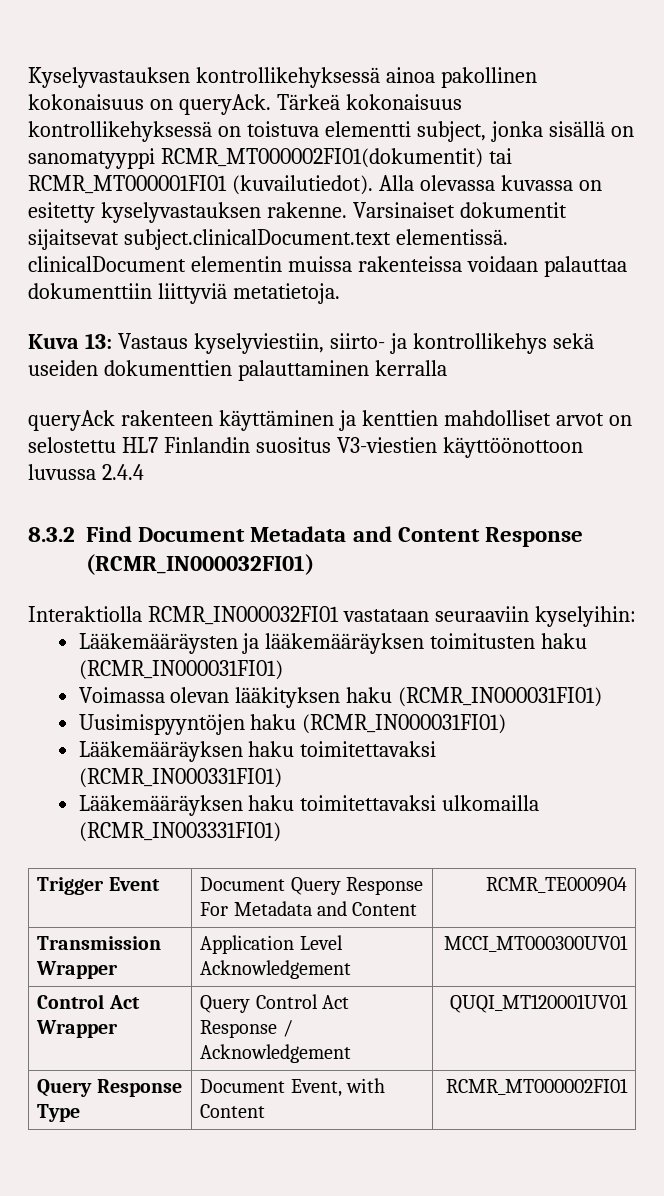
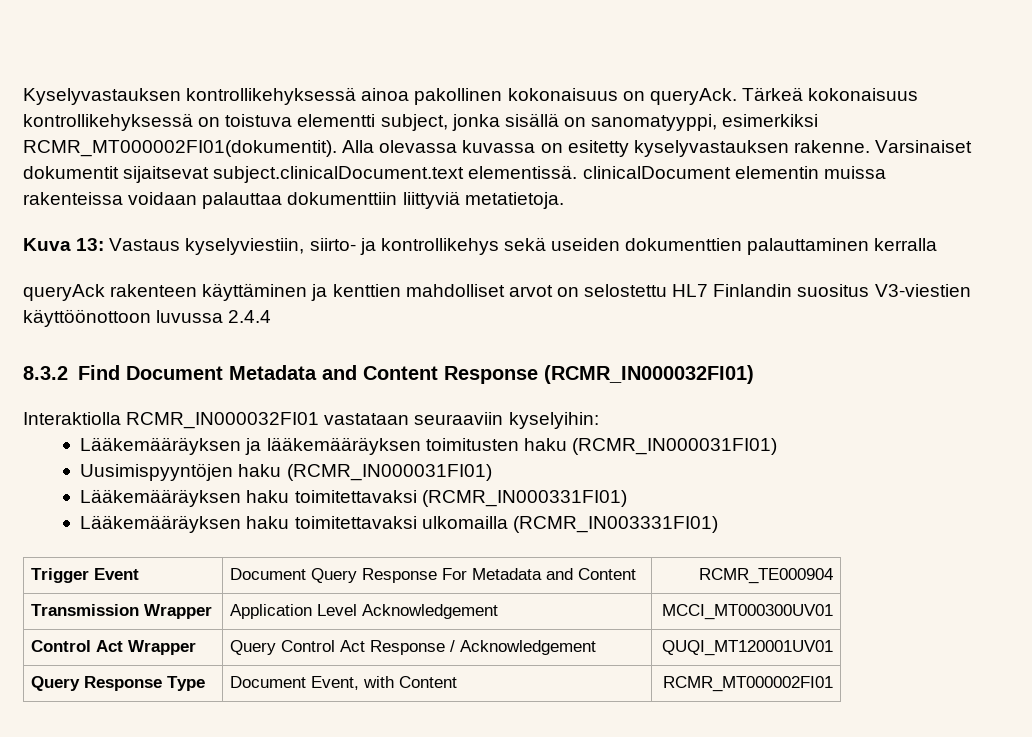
[28,148,512,169] [28,175,373,195] sanomatyyppi RCMR_MT000002FI01(dokumentit) tai RCMR_MT000001FI01 (kuvailutiedot). -> [591,114,819,131] [23,140,337,157] sanomatyyppi, esimerkiksi RCMR_MT000002FI01(dokumentit).
[78,633,238,654] Lääkemääräysten -> [80,437,242,455] Lääkemääräyksen
[78,687,603,708] // Voimassa olevan lääkityksen haku (RCMR_IN000031FI01) -> (777, 446) none

